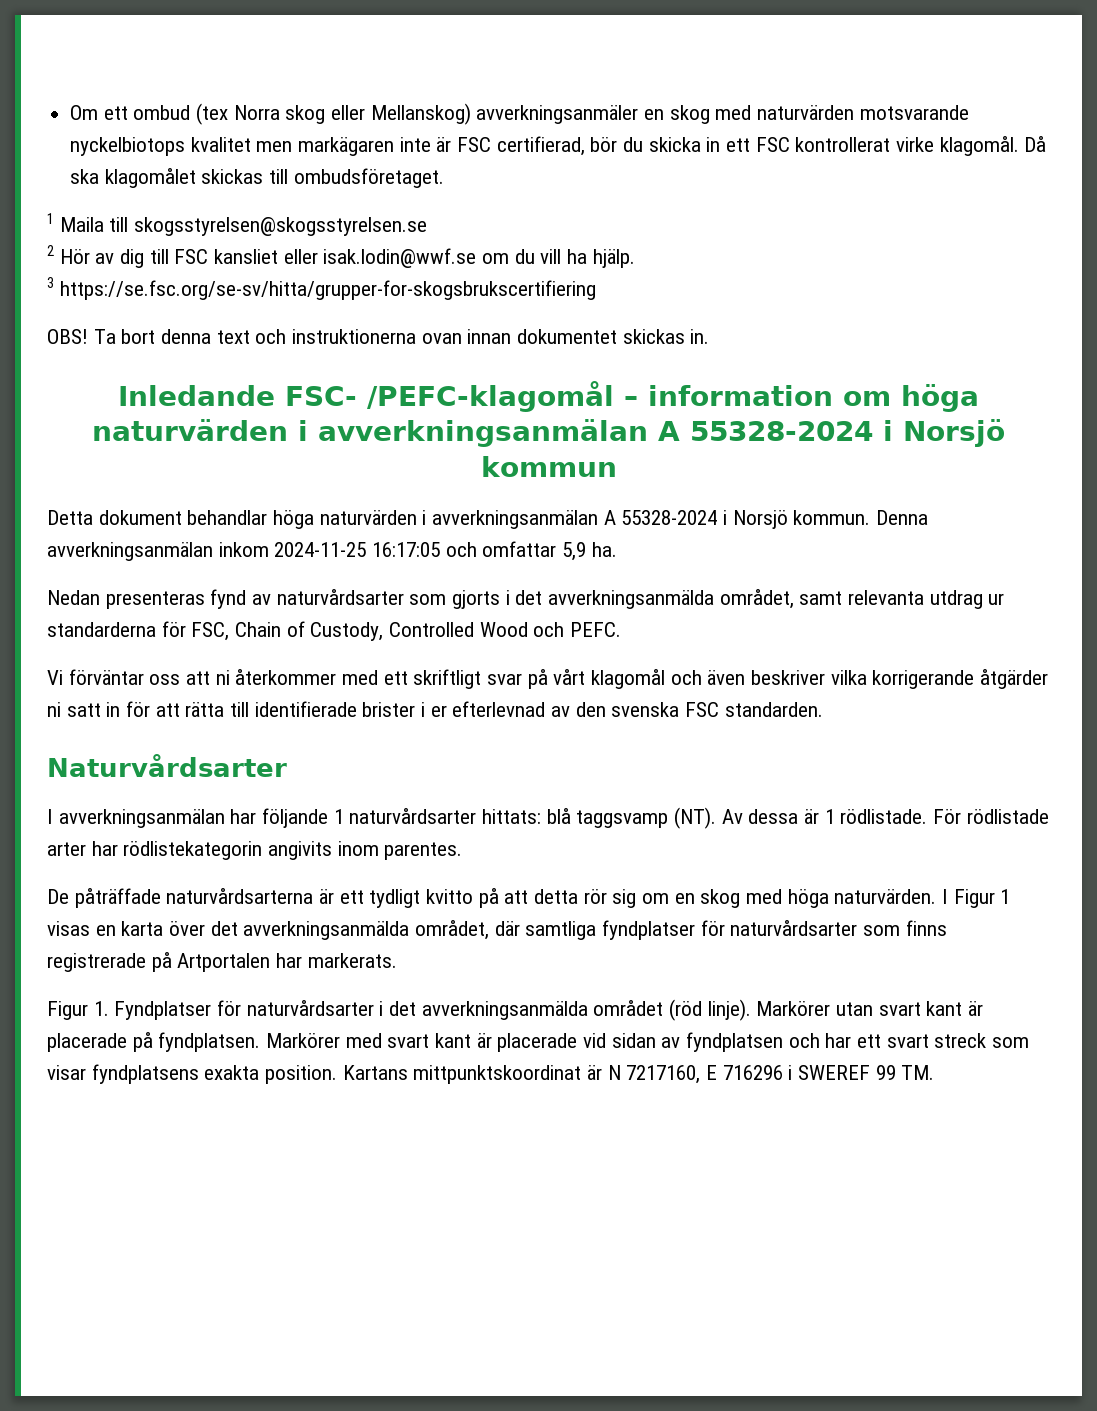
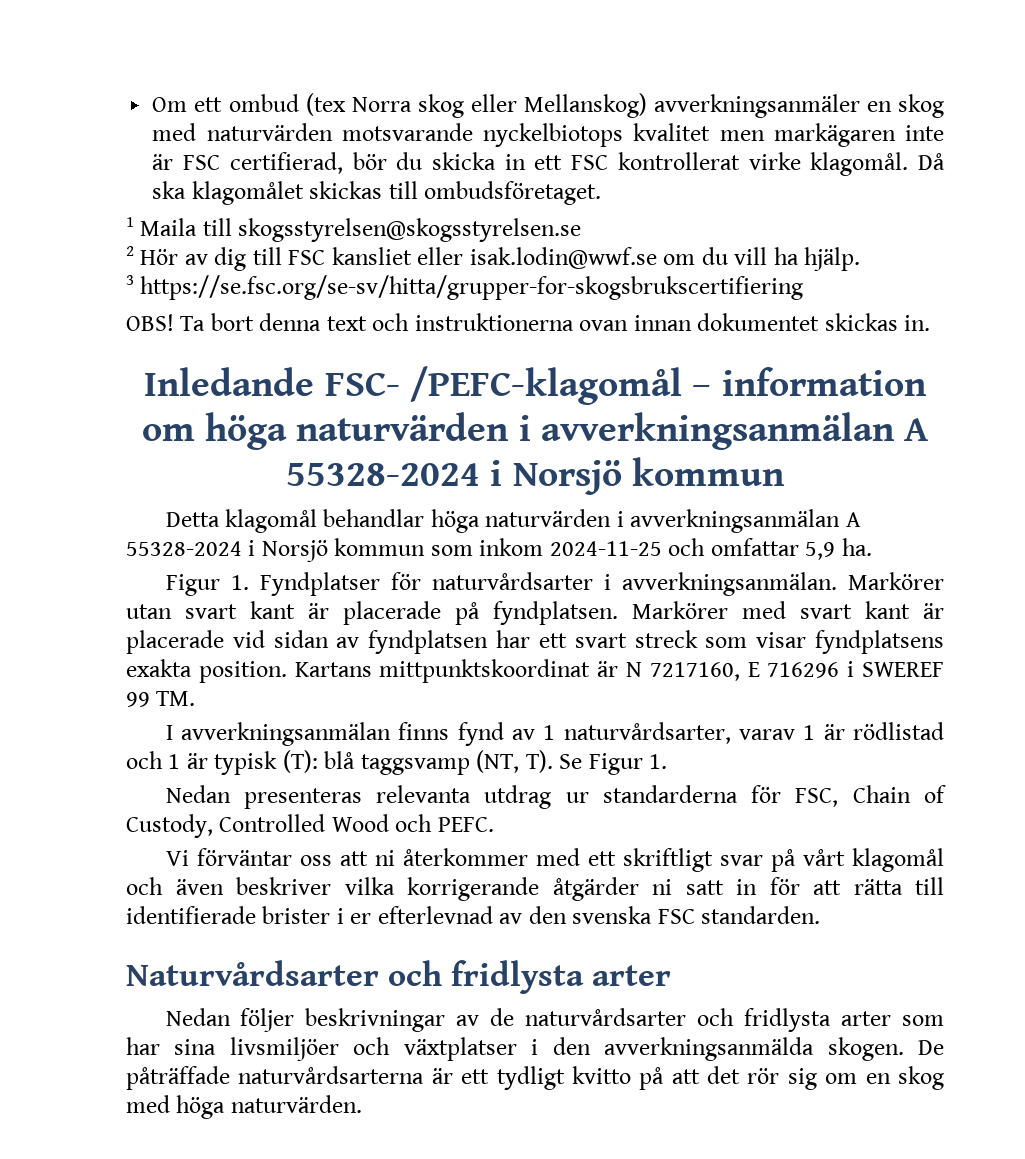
[98,510,182,525] dokument -> [225,509,318,533] klagomål
[793,510,929,525] [47,542,213,561] kommun. Denna avverkningsanmälan -> [334,538,473,556] kommun som
[372,542,441,557] 16:17:05 -> (662, 548) none
[47,589,843,609] Nedan presenteras fynd av naturvårdsarter som gjorts i det avverkningsanmälda området, samt -> [165,572,944,596] [126,601,944,625] [126,630,945,654] [126,659,944,683] [126,691,196,707] [165,722,944,746] [126,750,668,775] [165,785,362,809] Figur 1. Fyndplatser för naturvårdsarter i avverkningsanmälan. Markörer utan svart kant är placerade på fyndplatsen. Markörer med svart kant är placerade vid sidan av fyndplatsen har ett svart streck som visar fyndplatsens exakta position. Kartans mittpunktskoordinat är N 7217160, E 716296 i SWEREF 99 TM. // I avverkningsanmälan finns fynd av 1 naturvårdsarter, varav 1 är rödlistad och 1 är typisk (T): blå taggsvamp (NT, T). Se Figur 1. // Nedan presenteras
[47,807,1049,829] [47,841,463,860] // I avverkningsanmälan har följande 1 naturvårdsarter hittats: blå taggsvamp (NT). Av dessa är 1 rödlistade. För rödlistade arter har rödlistekategorin angivits inom parentes. // -> [388,960,672,994] [165,1008,944,1032] [126,1037,904,1061] och fridlysta arter // Nedan följer beskrivningar av de naturvårdsarter och fridlysta arter som har sina livsmiljöer och växtplatser i den avverkningsanmälda skogen.
[534,889,579,904] detta -> [707,1066,741,1084] det
[942,889,1011,908] [47,920,947,940] [47,952,397,972] [47,999,984,1021] [47,1032,1030,1052] [47,1064,935,1084] I Figur 1 visas en karta över det avverkningsanmälda området, där samtliga fyndplatser för naturvårdsarter som finns registrerade på Artportalen har markerats. // Figur 1. Fyndplatser för naturvårdsarter i det avverkningsanmälda området (röd linje). Markörer utan svart kant är placerade på fyndplatsen. Markörer med svart kant är placerade vid sidan av fyndplatsen och har ett svart streck som visar fyndplatsens exakta position. Kartans mittpunktskoordinat är N 7217160, E 716296 i SWEREF 99 TM. -> (362, 1104) none

